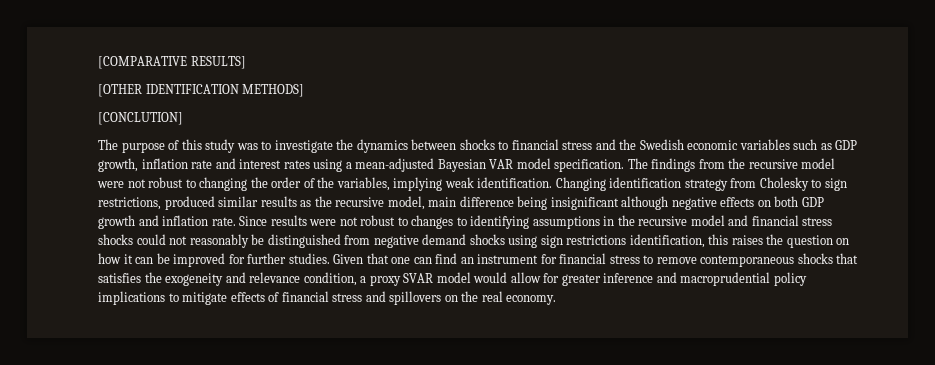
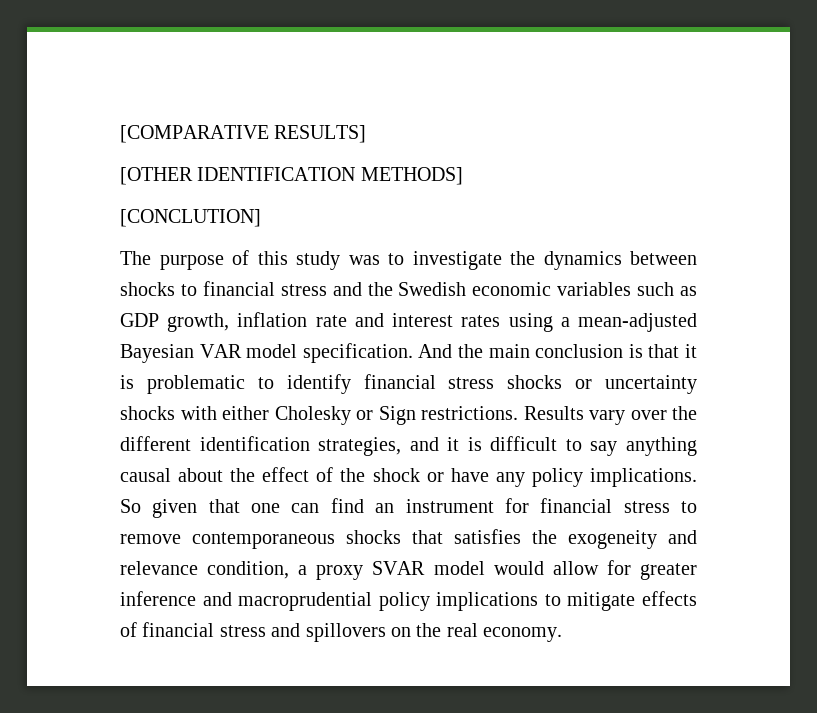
[627,158,836,172] [97,177,847,191] [98,196,824,210] [98,215,833,229] [98,234,850,248] [98,253,364,267] The findings from the recursive model were not robust to changing the order of the variables, implying weak identification. Changing identification strategy from Cholesky to sign restrictions, produced similar results as the recursive model, main difference being insignificant although negative effects on both GDP growth and inflation rate. Since results were not robust to changes to identifying assumptions in the recursive model and financial stress shocks could not reasonably be distinguished from negative demand shocks using sign restrictions identification, this raises the question on how it can be improved for further studies. Given -> [418,344,698,358] [120,374,697,394] [120,406,697,425] [120,436,697,456] [120,467,698,487] [120,499,198,518] And the main conclusion is that it is problematic to identify financial stress shocks or uncertainty shocks with either Cholesky or Sign restrictions. Results vary over the different identification strategies, and it is difficult to say anything causal about the effect of the shock or have any policy implications. So given

